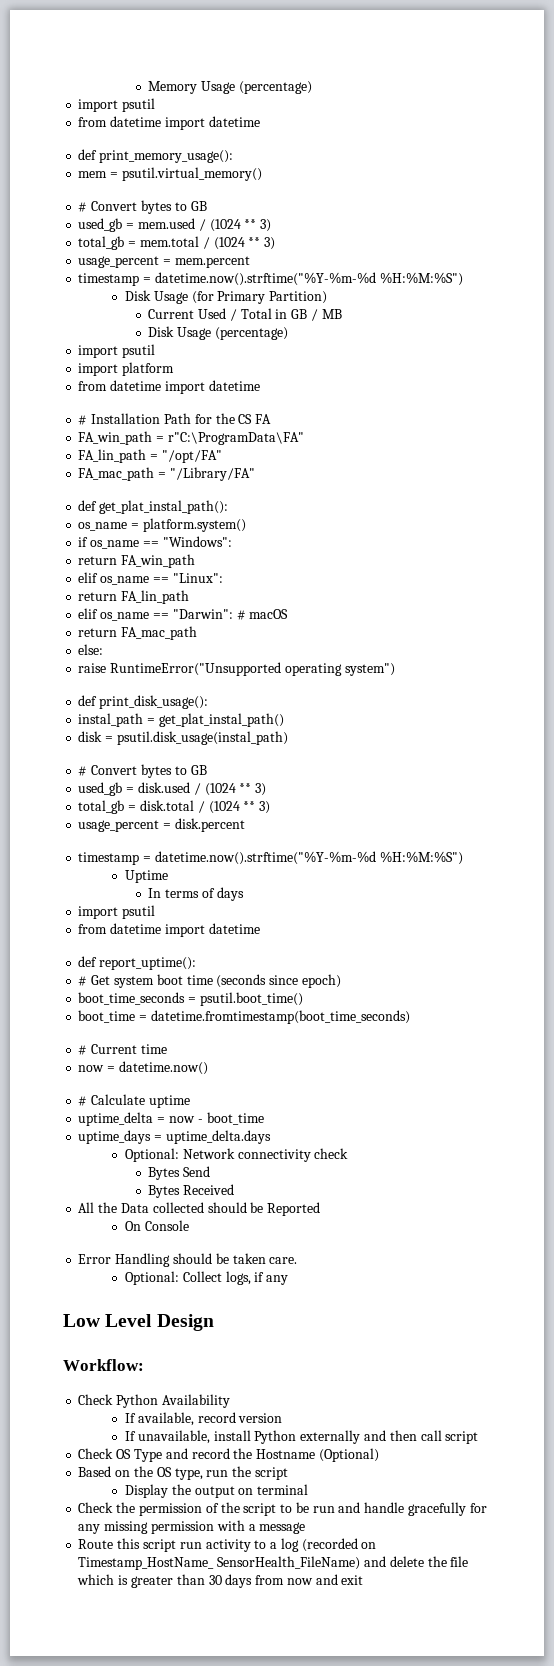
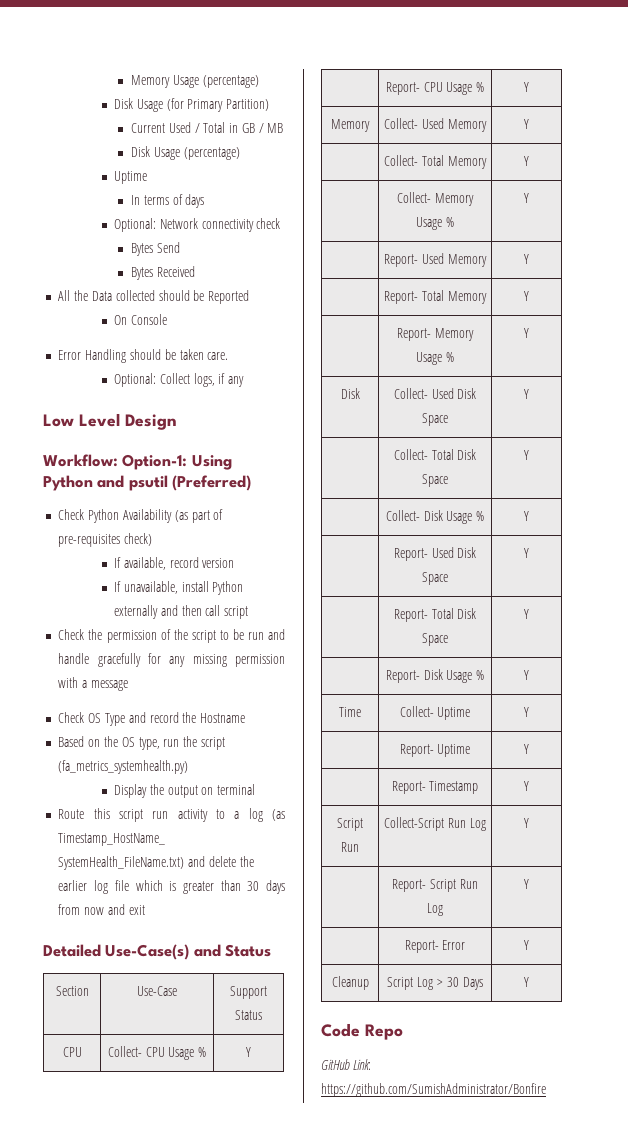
[78,98,156,112] [78,116,260,130] [78,149,234,163] [78,167,262,181] [78,200,207,214] [78,218,272,232] [78,236,276,250] [78,256,250,268] [78,272,463,286] // import psutil // from datetime import datetime // def print_memory_usage(): // mem = psutil.virtual_memory() // # Convert bytes to GB // used_gb = mem.used / (1024 ** 3) // total_gb = mem.total / (1024 ** 3) // usage_percent = mem.percent // timestamp = datetime.now().strftime("%Y-%m-%d %H:%M:%S") -> (259, 81) none
[78,344,156,358] [78,362,175,376] [78,380,260,394] [78,413,272,425] [78,431,304,445] [78,449,222,463] [78,467,255,481] [78,500,229,514] [78,518,246,532] [78,536,232,549] [78,554,196,568] [78,572,223,585] [78,590,190,604] [78,608,289,621] [78,626,198,640] [78,644,104,655] [78,662,395,676] [78,695,209,709] [78,713,284,727] [78,731,288,745] [78,764,207,778] [78,782,267,796] [78,800,271,814] [78,818,245,832] [78,851,463,865] // import psutil // import platform // from datetime import datetime // # Installation Path for the CS FA // FA_win_path = r"C:\ProgramData\FA" // FA_lin_path = "/opt/FA" // FA_mac_path = "/Library/FA" // def get_plat_instal_path(): // os_name = platform.system() // if os_name == "Windows": // return FA_win_path // elif os_name == "Linux": // return FA_lin_path // elif os_name == "Darwin": # macOS // return FA_mac_path // else: // raise RuntimeError("Unsupported operating system") // def print_disk_usage(): // instal_path = get_plat_instal_path() // disk = psutil.disk_usage(instal_path) // # Convert bytes to GB // used_gb = disk.used / (1024 ** 3) // total_gb = disk.total / (1024 ** 3) // usage_percent = disk.percent // timestamp = datetime.now().strftime("%Y-%m-%d %H:%M:%S") -> (240, 153) none
[78,905,156,919] [78,923,260,937] [78,956,197,970] [78,974,341,988] [78,992,303,1006] [78,1010,410,1024] [78,1044,167,1055] [78,1061,208,1075] [78,1094,190,1108] [78,1112,264,1126] [78,1130,271,1144] // import psutil // from datetime import datetime // def report_uptime(): // # Get system boot time (seconds since epoch) // boot_time_seconds = psutil.boot_time() // boot_time = datetime.fromtimestamp(boot_time_seconds) // # Current time // now = datetime.now() // # Calculate uptime // uptime_delta = now - boot_time // uptime_days = uptime_delta.days -> (205, 201) none
[78,1394,230,1408] // Check Python Availability -> [122,454,232,470] [43,475,252,491] [58,509,224,523] [58,533,153,547] Option-1: Using Python and psutil (Preferred) // Check Python Availability (as part of pre-requisites check)
[78,1448,379,1462] [78,1466,288,1480] [125,1484,309,1498] // Check OS Type and record the Hostname (Optional) // Based on the OS type, run the script // Display the output on terminal -> (249, 612) none
(306, 1528) none -> [58,712,246,726] [58,736,225,750] [58,760,189,774] [114,784,256,798] // Check OS Type and record the Hostname // Based on the OS type, run the script (fa_metrics_systemhealth.py) // Display the output on terminal
[301,1538,377,1552] [78,1556,361,1570] (recorded on Timestamp_HostName_ SensorHealth_FileName) -> [272,809,285,821] [58,833,166,846] [58,856,185,870] (as Timestamp_HostName_ SystemHealth_FileName.txt)
(447, 1561) none -> [58,880,109,894] earlier log
(364, 1580) none -> [43,944,272,960] [55,986,89,996] [137,986,177,996] [230,986,267,999] [235,1010,262,1020] [62,1047,82,1057] [107,1046,207,1060] [246,1047,251,1057] [385,82,485,95] [524,82,529,92] [331,119,370,132] [384,118,487,132] [524,119,529,129] [384,155,487,169] [524,156,529,166] [397,192,474,206] [416,217,454,230] [524,193,529,203] [384,253,487,267] [524,254,529,264] [384,290,487,304] [524,291,529,301] [397,328,474,341] [416,352,454,365] [524,328,529,338] [340,388,360,399] [393,388,477,399] [422,413,448,426] [524,389,529,399] [393,449,477,460] [422,474,448,487] [524,450,529,460] [385,510,485,524] [524,511,529,521] [393,547,477,561] [422,572,448,585] [524,548,529,558] [393,608,477,622] [422,633,448,646] [524,609,529,619] [385,669,485,683] [524,670,529,680] [339,707,361,717] [399,706,471,720] [524,707,529,717] [399,744,471,757] [524,744,529,754] [391,781,479,794] [524,781,529,791] [337,818,363,831] [341,842,359,852] [384,817,486,831] [524,818,529,828] [392,879,478,892] [427,903,443,916] [524,879,529,889] [404,940,466,953] [524,940,529,950] [331,976,369,990] [387,977,483,990] [524,977,529,987] [321,1023,403,1040] [321,1059,371,1070] [321,1083,546,1097] // Detailed Use-Case(s) and Status // Section | Use-Case | Support Status // CPU | Collect- CPU Usage % | Y // | Report- CPU Usage % | Y // Memory | Collect- Used Memory | Y // | Collect- Total Memory | Y // | Collect- Memory Usage % | Y // | Report- Used Memory | Y // | Report- Total Memory | Y // | Report- Memory Usage % | Y // Disk | Collect- Used Disk Space | Y // | Collect- Total Disk Space | Y // | Collect- Disk Usage % | Y // | Report- Used Disk Space | Y // | Report- Total Disk Space | Y // | Report- Disk Usage % | Y // Time | Collect- Uptime | Y // | Report- Uptime | Y // | Report- Timestamp | Y // Script Run | Collect-Script Run Log | Y // | Report- Script Run Log | Y // | Report- Error | Y // Cleanup | Script Log > 30 Days | Y // Code Repo // GitHub Link: https://github.com/SumishAdministrator/Bonfire

